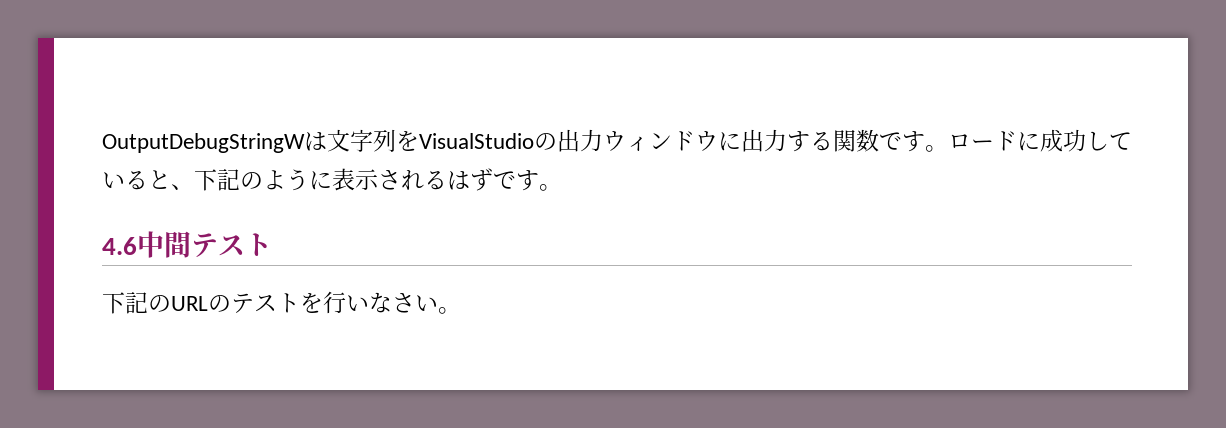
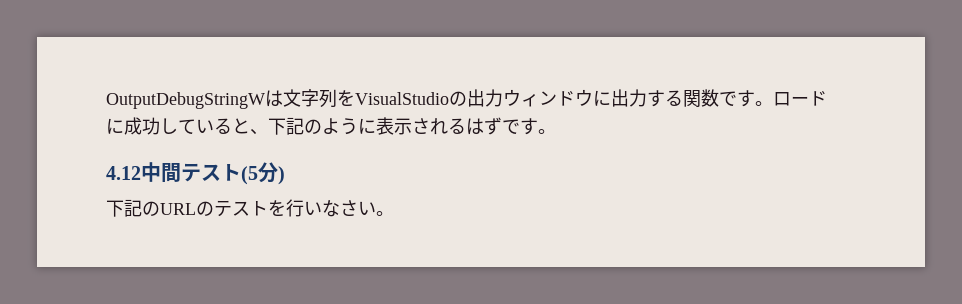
[102,237,137,255] 4.6 -> [106,166,141,180] 4.12
(272, 244) none -> [241,162,285,185] (5分)

